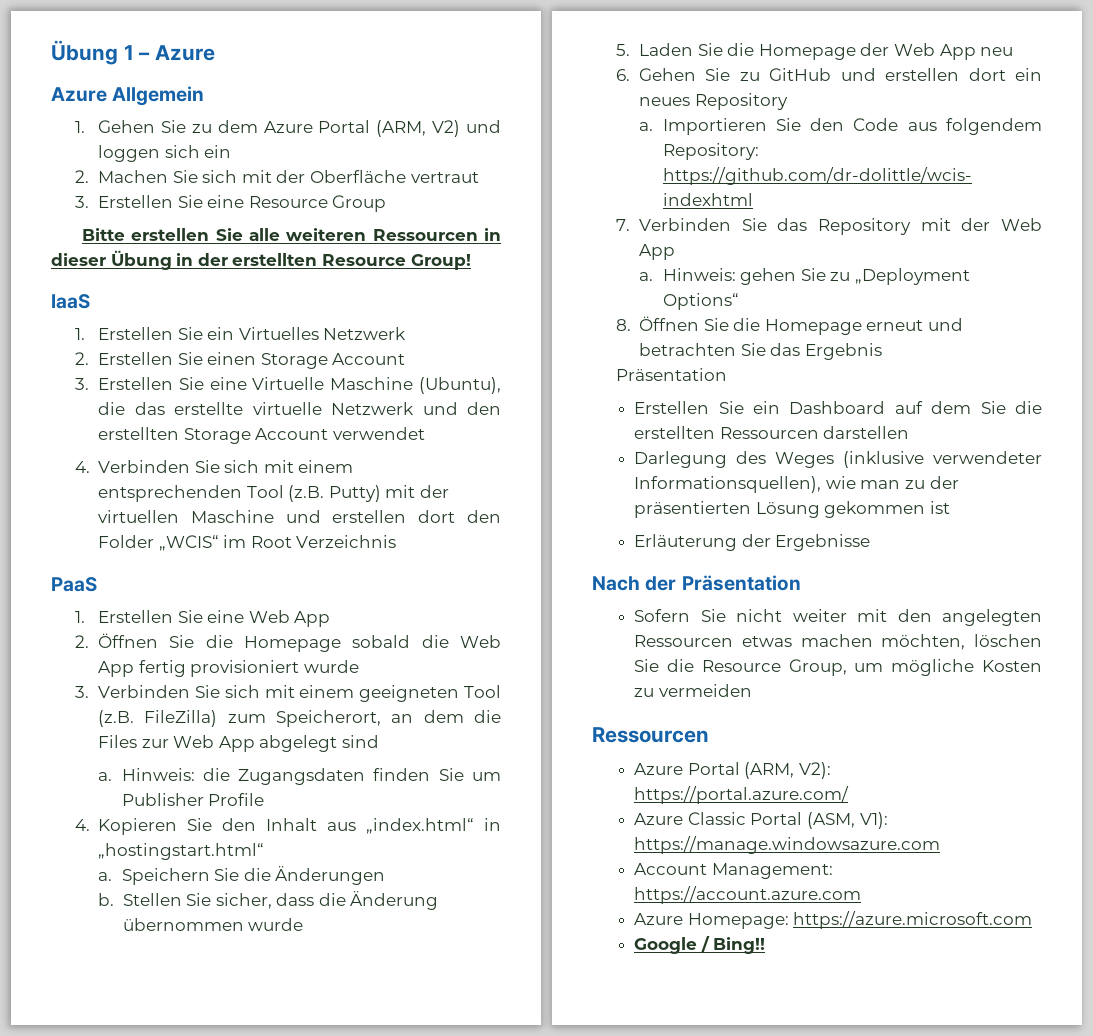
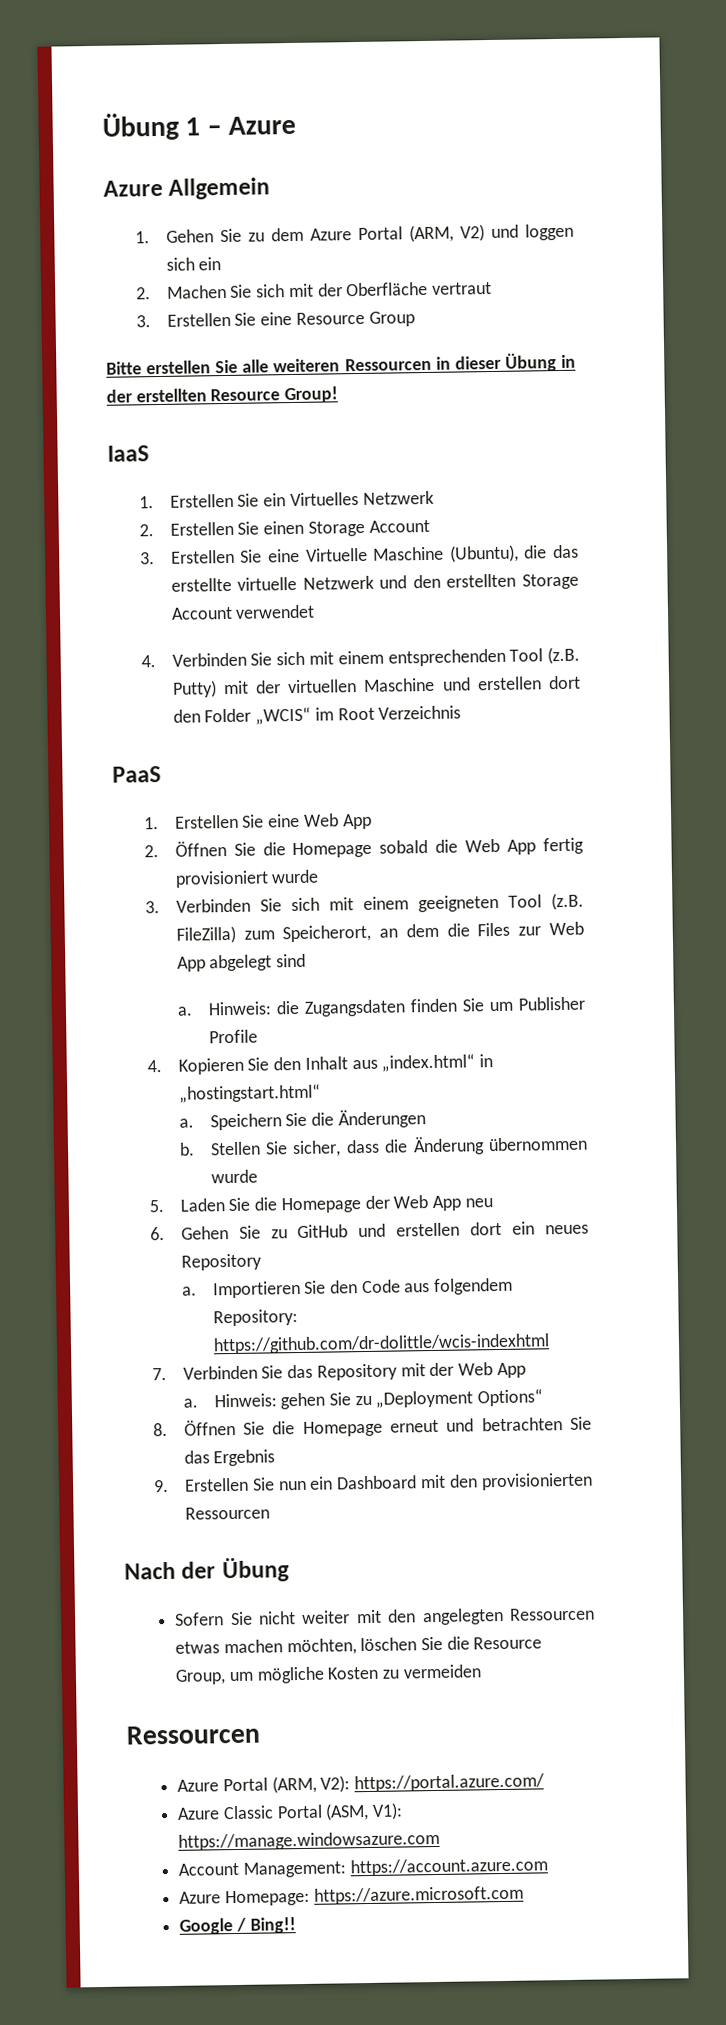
[615,368,727,381] [634,401,744,414] Präsentation // Erstellen Sie -> [152,1477,307,1493] 9. Erstellen Sie nun
[894,401,1042,414] [634,426,910,439] [634,451,1042,468] [634,476,959,493] [634,501,950,518] [634,534,871,551] auf dem Sie die erstellten Ressourcen darstellen // Darlegung des Weges (inklusive verwendeter Informationsquellen), wie man zu der präsentierten Lösung gekommen ist // Erläuterung der Ergebnisse -> [420,1472,593,1491] [184,1506,270,1520] mit den provisionierten Ressourcen
[681,575,801,591] Präsentation -> [221,1557,290,1583] Übung

